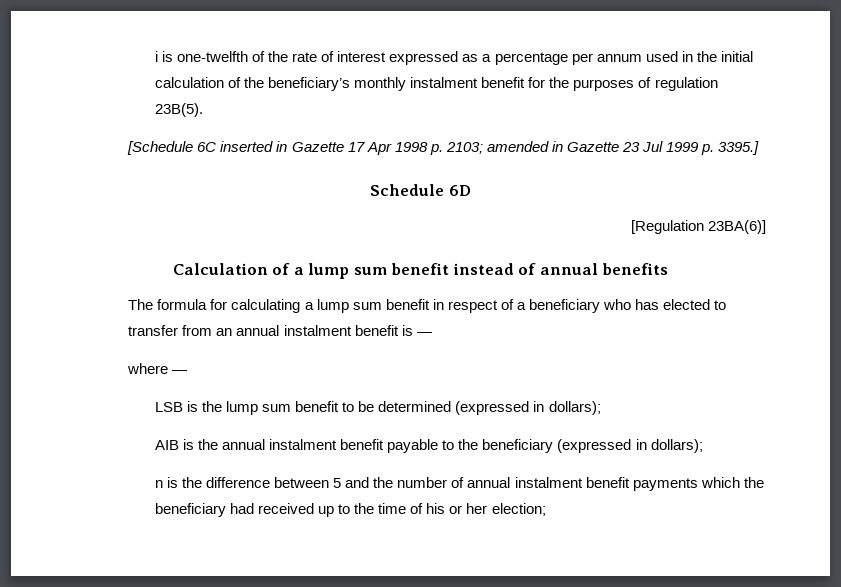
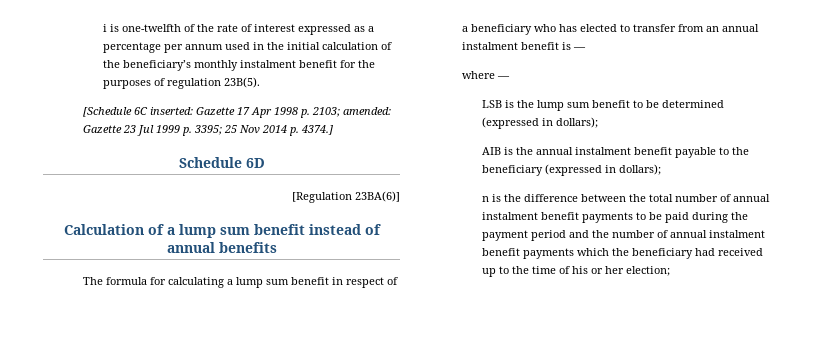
[220,141,288,152] inserted in -> [150,107,194,115] inserted:
[486,141,563,152] amended in -> [343,107,392,115] amended:
[718,141,760,155] 3395.] -> [194,125,334,136] 3395; 25 Nov 2014 p. 4374.]
[333,478,342,488] 5 -> [629,194,771,202] [482,212,749,223] [482,230,567,241] the total number of annual instalment benefit payments to be paid during the payment period

